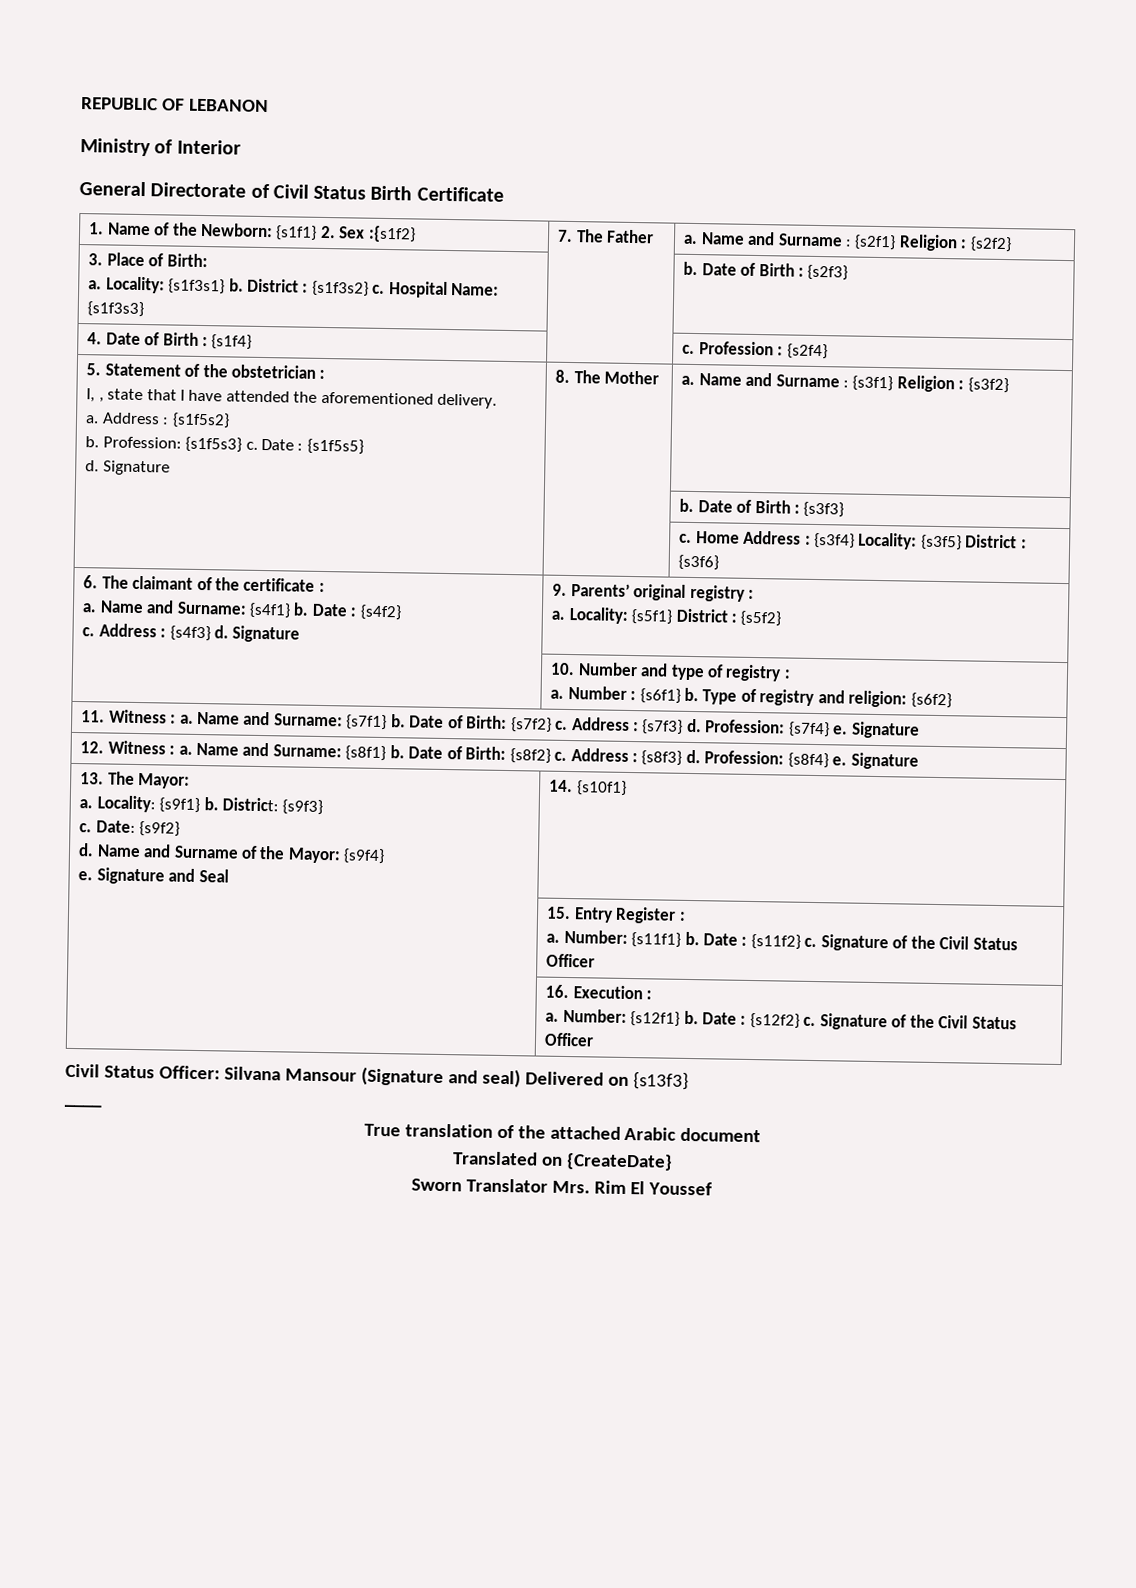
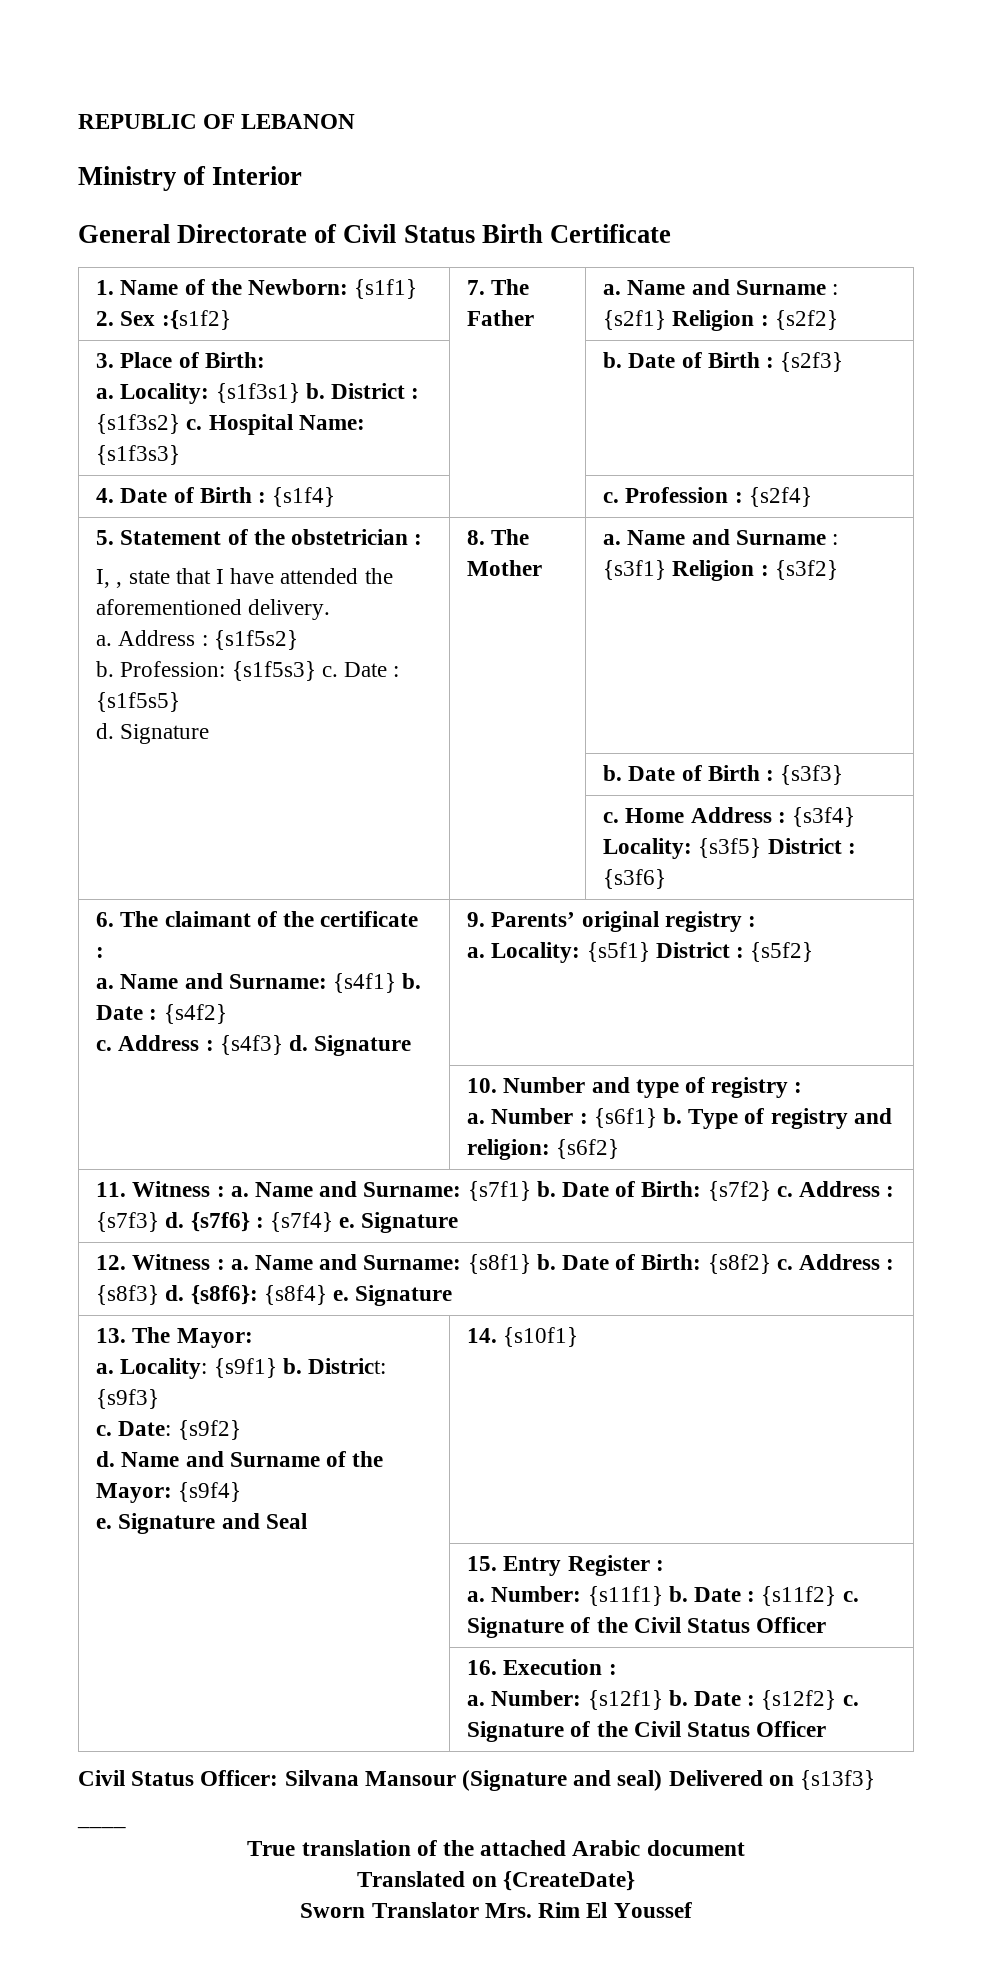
[705,719,786,734] Profession: -> [190,1212,264,1232] {s7f6} :
[704,750,785,765] Profession: -> [190,1285,258,1305] {s8f6}:

